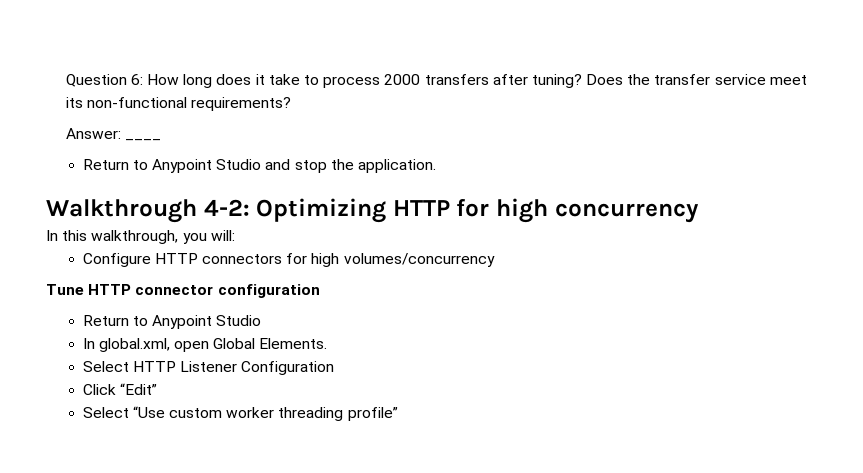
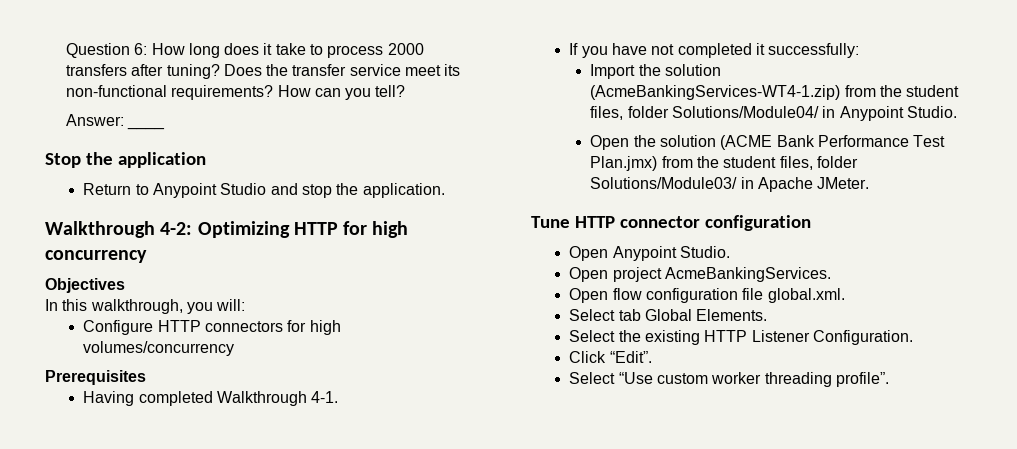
(292, 104) none -> [277,85,406,100] How can you tell?
(161, 140) none -> [45,152,206,168] // Stop the application
(699, 213) none -> [45,278,125,293] // Objectives
[46,284,320,298] [82,315,262,329] [82,338,210,352] Tune HTTP connector configuration // Return to Anypoint Studio // In global.xml, open -> [45,370,146,385] [83,391,339,406] [569,43,860,58] [590,64,721,79] [590,85,960,100] [590,106,957,121] [590,135,946,150] [590,156,858,171] [590,177,870,192] [531,215,811,231] [569,246,731,261] [569,267,832,282] [569,288,845,303] [569,309,641,321] Prerequisites // Having completed Walkthrough 4-1. // If you have not completed it successfully: // Import the solution (AcmeBankingServices-WT4-1.zip) from the student files, folder Solutions/Module04/ in Anypoint Studio. // Open the solution (ACME Bank Performance Test Plan.jmx) from the student files, folder Solutions/Module03/ in Apache JMeter. // Tune HTTP connector configuration // Open Anypoint Studio. // Open project AcmeBankingServices. // Open flow configuration file global.xml. // Select tab
(129, 366) none -> [618,330,701,345] the existing
[241,361,335,375] Configuration -> [813,330,914,345] Configuration.
[119,383,157,395] “Edit” -> [609,351,652,363] “Edit”.
[347,407,398,421] profile” -> [836,372,890,387] profile”.

